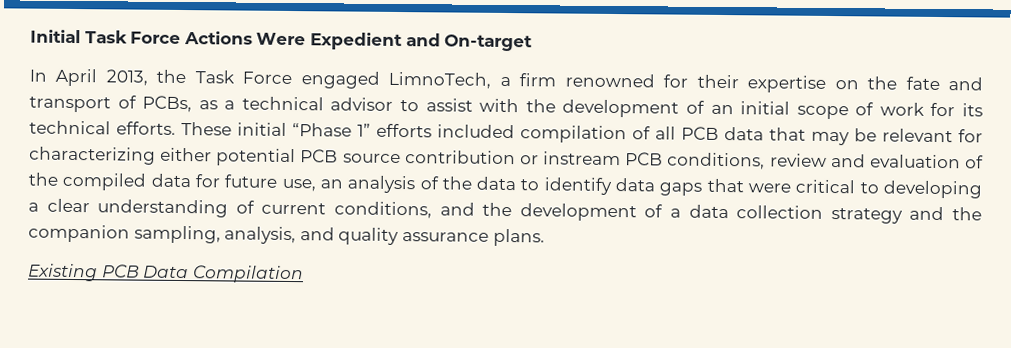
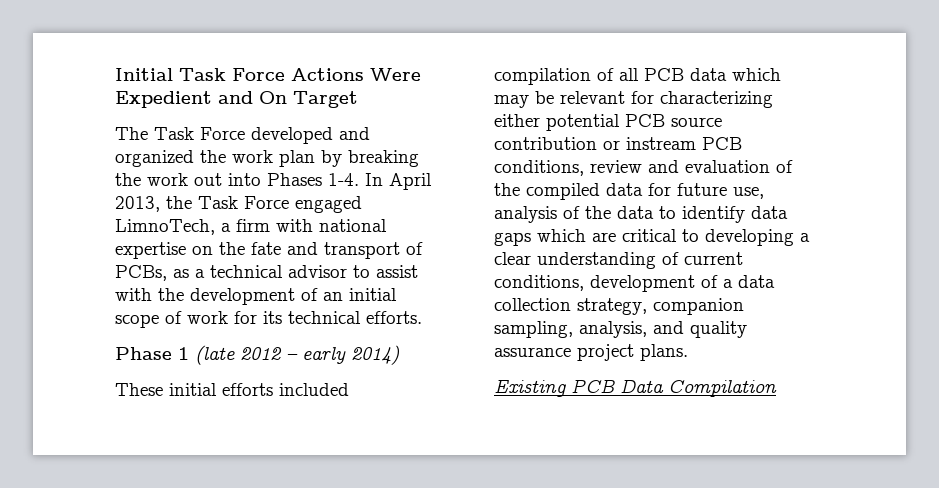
[444,34,534,52] On-target // -> [259,91,358,108] [115,127,370,144] [115,150,419,167] [115,173,359,186] On Target // The Task Force developed and organized the work plan by breaking the work out into Phases 1-4.
[564,73,739,89] renowned for their -> [276,219,387,232] with national
[181,122,371,137] These initial “Phase 1” -> [115,345,400,365] [115,383,217,396] // Phase 1 (late 2012 – early 2014) // These initial
[769,127,806,141] that -> [732,68,781,81] which
[319,179,343,189] an -> (764, 193) none
[706,178,792,193] that were -> [537,229,616,242] which are
[439,202,513,217] and the -> (584, 283) none
[830,206,983,224] strategy and the -> [577,298,647,315] strategy,
(489, 237) none -> [577,344,634,361] project

